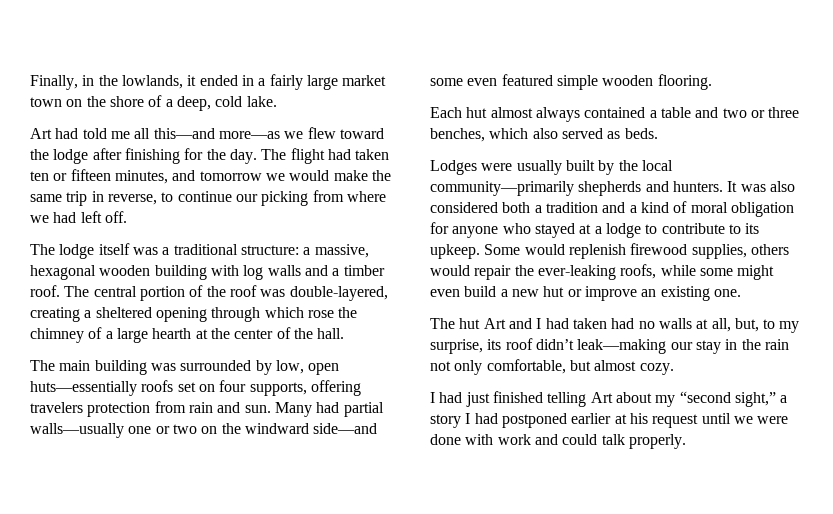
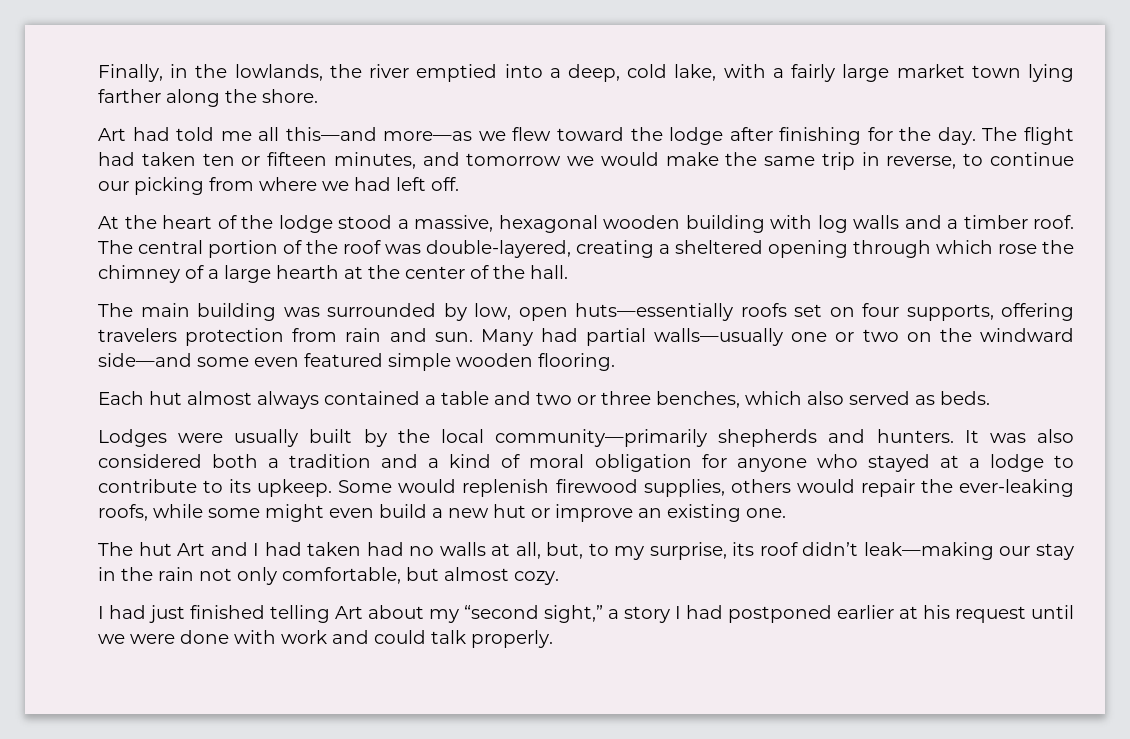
[187,75,254,86] it ended in -> [329,64,766,82] the river emptied into a deep, cold lake, with
[66,95,277,111] on the shore of a deep, cold lake. -> [1027,64,1074,82] [98,89,318,107] lying farther along the shore.
[30,243,299,259] The lodge itself was a traditional structure: -> [98,215,392,233] At the heart of the lodge stood

